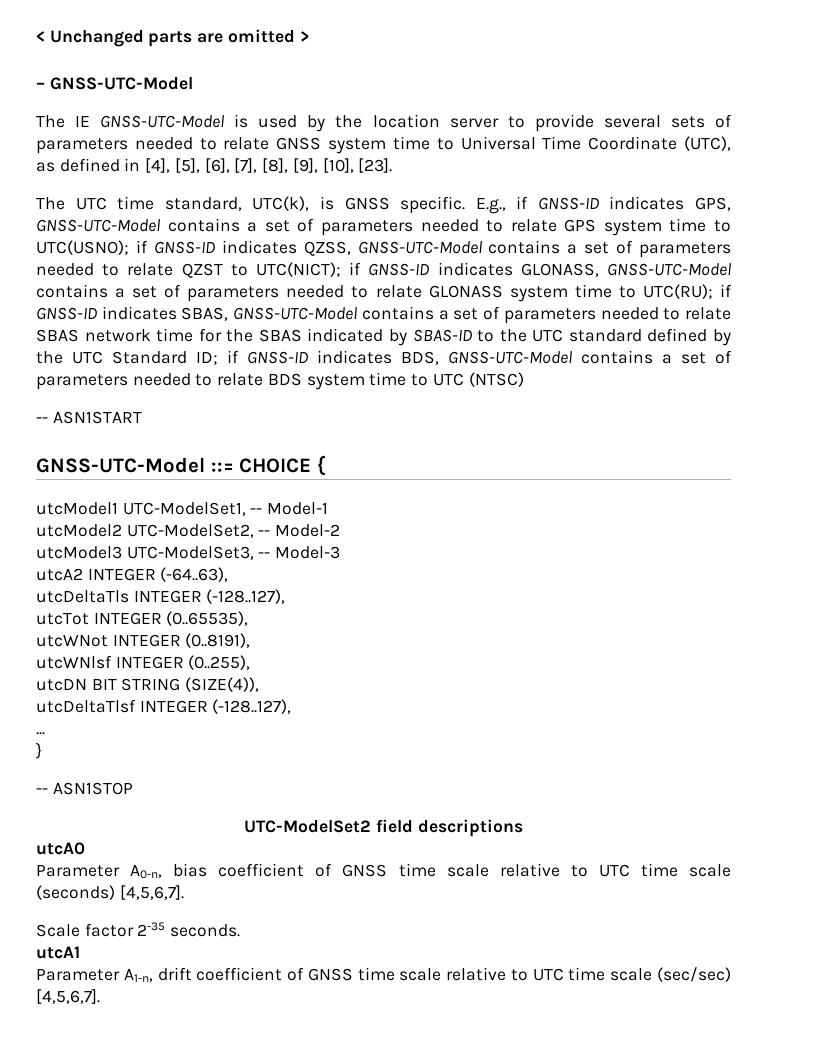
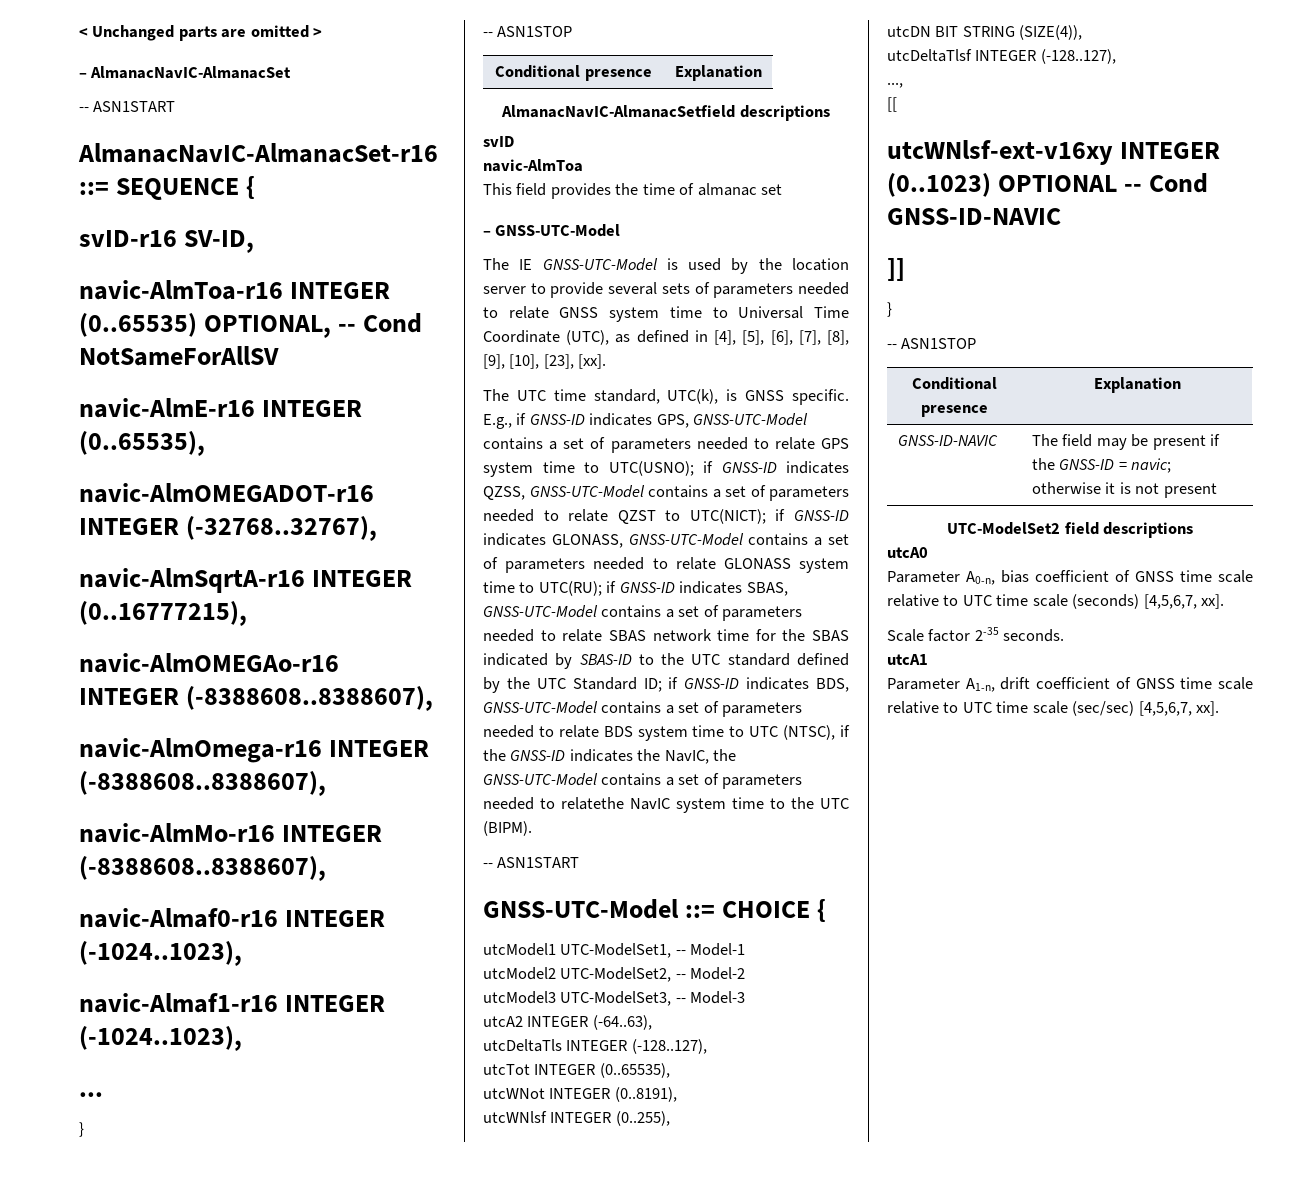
(309, 36) none -> [79,66,292,79] [79,101,176,112] [78,143,438,163] [79,176,256,200] [79,230,255,253] [79,280,391,300] [79,313,423,338] [79,346,279,366] [79,398,363,418] [79,431,205,456] [79,483,374,503] [79,516,378,541] [79,568,413,593] [79,601,247,626] [79,653,339,673] [79,686,434,711] [79,738,430,763] [79,771,326,796] [79,823,383,843] [79,856,326,881] [79,908,386,928] [79,941,242,966] [79,993,386,1013] [79,1026,242,1051] [79,1092,103,1097] [79,1122,84,1137] [483,26,573,37] [495,65,652,81] [674,65,762,81] [501,105,830,121] [483,136,514,147] [483,159,583,172] [483,183,783,199] // – AlmanacNavIC-AlmanacSet // -- ASN1START // AlmanacNavIC-AlmanacSet-r16 ::= SEQUENCE { // svID-r16 SV-ID, // navic-AlmToa-r16 INTEGER (0..65535) OPTIONAL, -- Cond NotSameForAllSV // navic-AlmE-r16 INTEGER (0..65535), // navic-AlmOMEGADOT-r16 INTEGER (-32768..32767), // navic-AlmSqrtA-r16 INTEGER (0..16777215), // navic-AlmOMEGAo-r16 INTEGER (-8388608..8388607), // navic-AlmOmega-r16 INTEGER (-8388608..8388607), // navic-AlmMo-r16 INTEGER (-8388608..8388607), // navic-Almaf0-r16 INTEGER (-1024..1023), // navic-Almaf1-r16 INTEGER (-1024..1023), // ... // } // -- ASN1STOP // Conditional presence | Explanation // AlmanacNavIC-AlmanacSetfield descriptions // svID // navic-AlmToa // This field provides the time of almanac set
[358,158,393,173] [23]. -> [543,354,607,369] [23], [xx].
[468,372,524,387] (NTSC) -> [783,725,850,740] [483,749,737,764] [483,773,803,789] [483,797,849,813] [483,821,532,836] (NTSC), if the GNSS-ID indicates the NavIC, the GNSS-UTC-Model contains a set of parameters needed to relatethe NavIC system time to the UTC (BIPM).
[36,732,45,735] [36,742,42,759] [36,782,133,795] ... // } // -- ASN1STOP -> [887,82,903,88] [887,97,897,112] [887,140,1221,165] [887,173,1209,197] [887,208,1061,225] [887,258,905,281] [887,302,892,317] [887,338,977,349] [912,377,997,390] [921,405,988,417] [1093,377,1181,393] [897,435,998,446] [1031,434,1221,450] [1031,458,1172,473] [1031,482,1217,498] ..., // [[ // utcWNlsf-ext-v16xy INTEGER (0..1023) OPTIONAL -- Cond GNSS-ID-NAVIC // ]] // } // -- ASN1STOP // Conditional presence | Explanation // GNSS-ID-NAVIC | The field may be present if the GNSS-ID = navic; otherwise it is not present
[119,885,184,900] [4,5,6,7]. -> [1143,594,1225,609] [4,5,6,7, xx].
[36,989,100,1004] [4,5,6,7]. -> [1138,701,1220,716] [4,5,6,7, xx].

